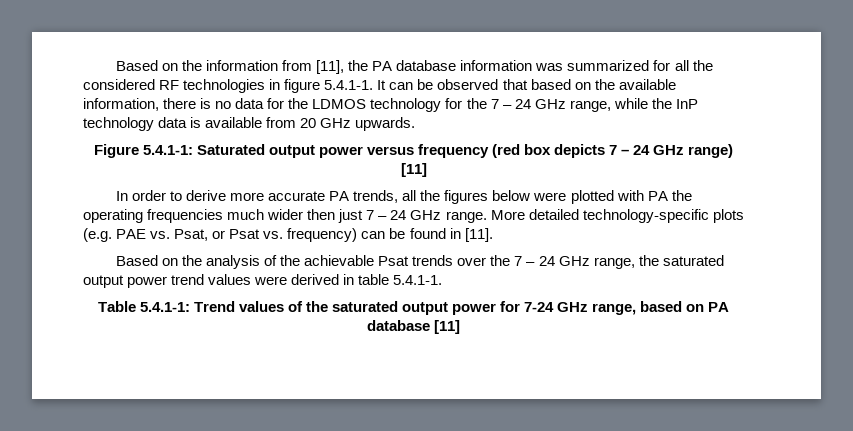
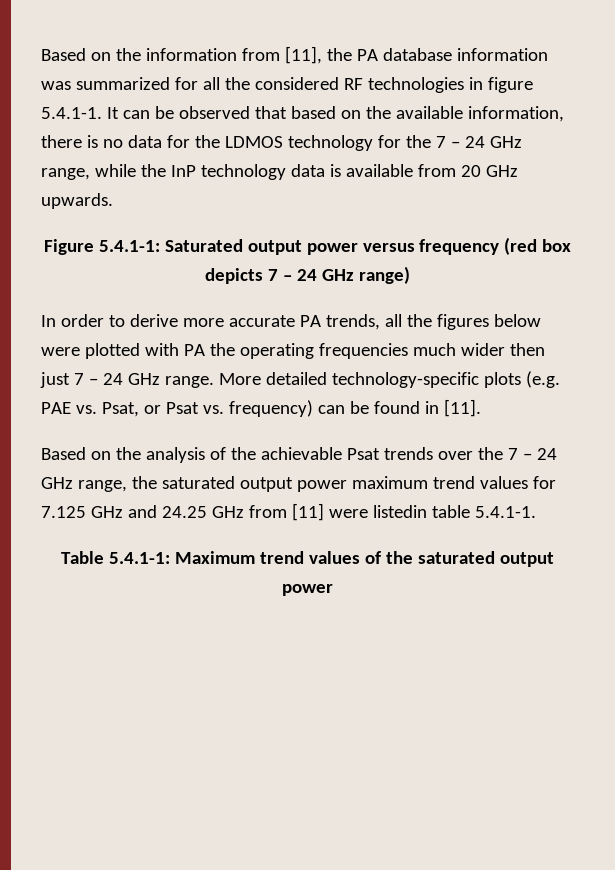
[400,163,427,177] [11] -> (410, 275) none
[171,274,355,285] trend values were derived in -> [351,476,556,489] [41,503,427,521] maximum trend values for 7.125 GHz and 24.25 GHz from [11] were listedin
[193,301,235,312] Trend -> [175,551,305,564] Maximum trend
[500,301,730,315] [366,320,461,334] for 7-24 GHz range, based on PA database [11] -> (333, 590) none

